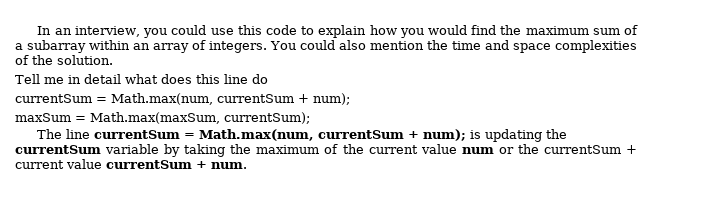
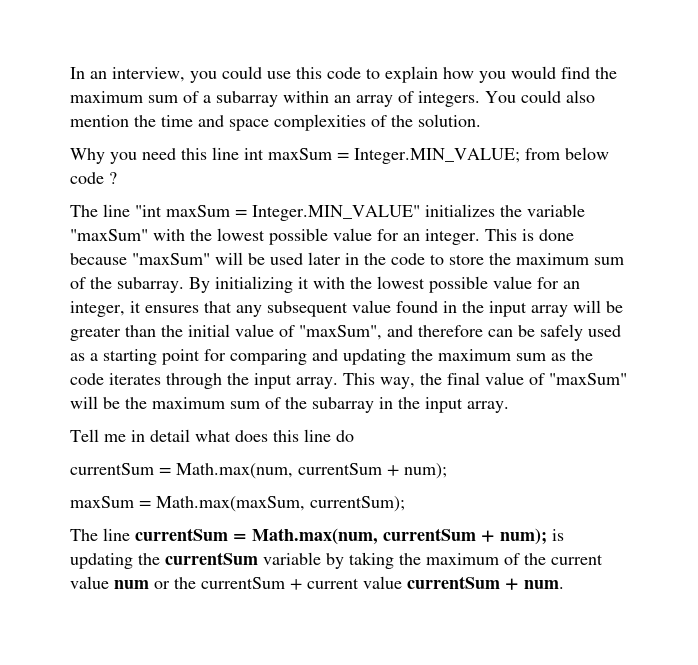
(113, 60) none -> [70,147,609,164] [70,172,117,184] [70,204,585,221] [70,228,574,245] [70,252,624,265] [70,276,580,293] [70,300,623,317] [70,324,621,341] [70,349,593,365] [70,372,627,389] [70,396,509,413] // Why you need this line int maxSum = Integer.MIN_VALUE; from below code ? // The line "int maxSum = Integer.MIN_VALUE" initializes the variable "maxSum" with the lowest possible value for an integer. This is done because "maxSum" will be used later in the code to store the maximum sum of the subarray. By initializing it with the lowest possible value for an integer, it ensures that any subsequent value found in the input array will be greater than the initial value of "maxSum", and therefore can be safely used as a starting point for comparing and updating the maximum sum as the code iterates through the input array. This way, the final value of "maxSum" will be the maximum sum of the subarray in the input array.

